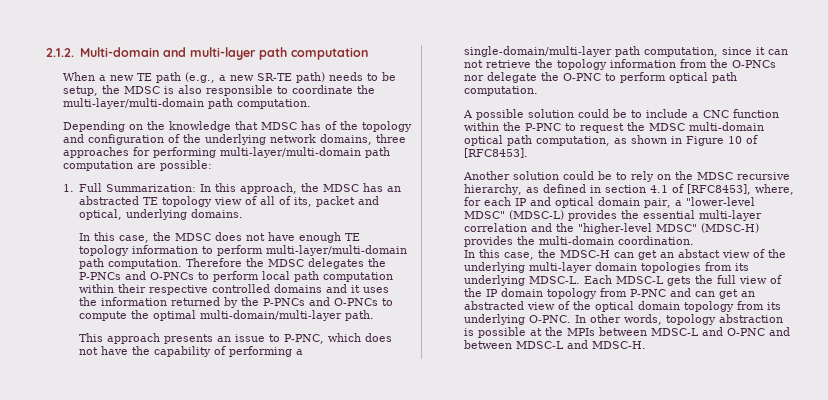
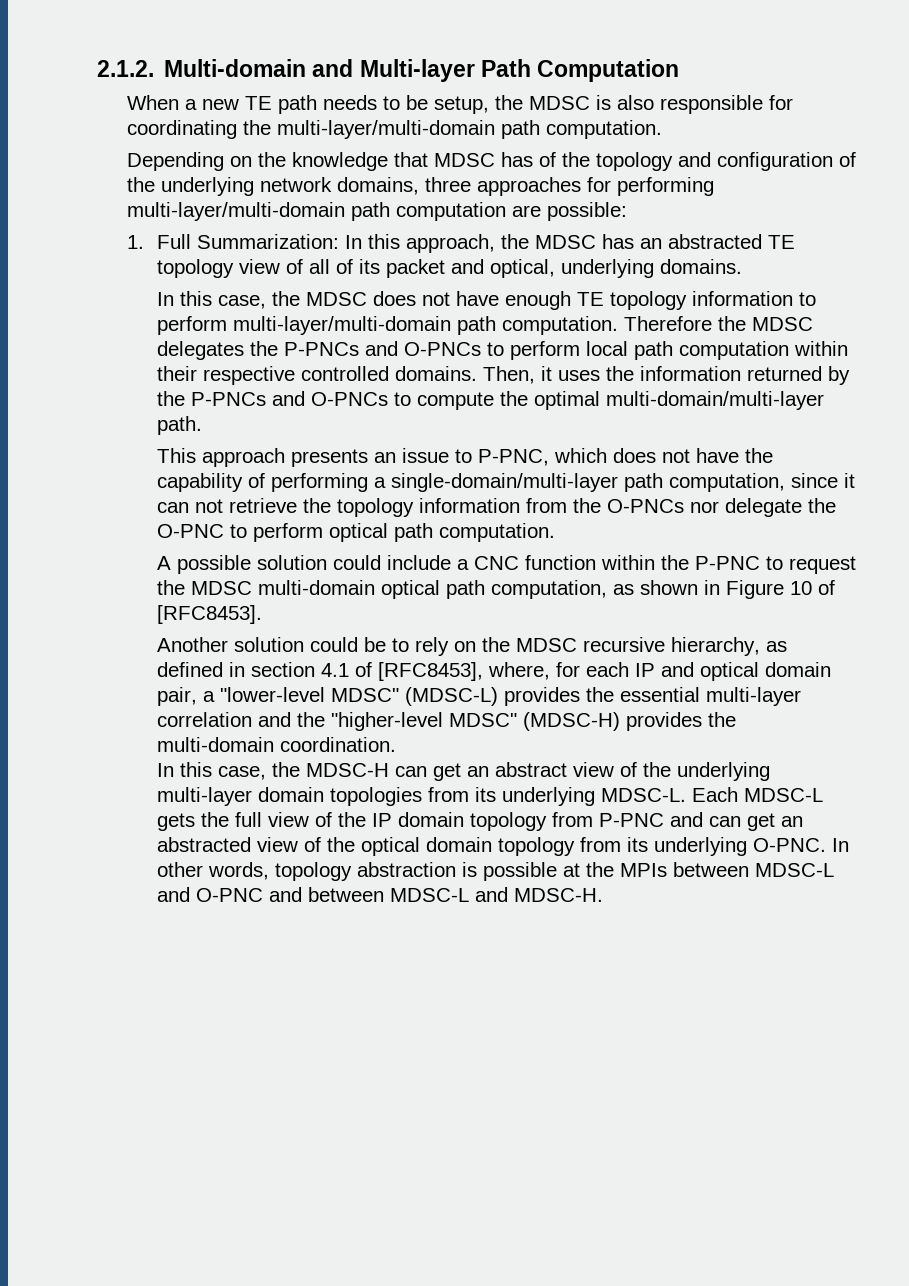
[189,47,368,60] multi-layer path computation -> [359,59,680,82] Multi-layer Path Computation
[184,72,325,83] (e.g., a new SR-TE path) -> (317, 104) none
[276,85,353,94] to coordinate -> [768,95,793,110] [126,120,237,139] for coordinating
[294,197,313,207] its, -> [358,259,380,274] its
[274,284,348,293] domains and -> [394,366,535,384] domains. Then,
[613,109,643,118] be to -> (381, 562) none
[678,249,721,258] abstact -> [494,762,567,777] abstract

